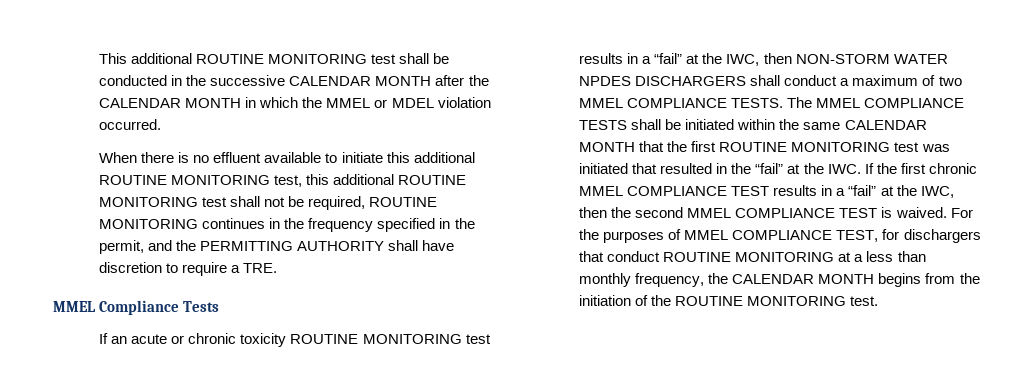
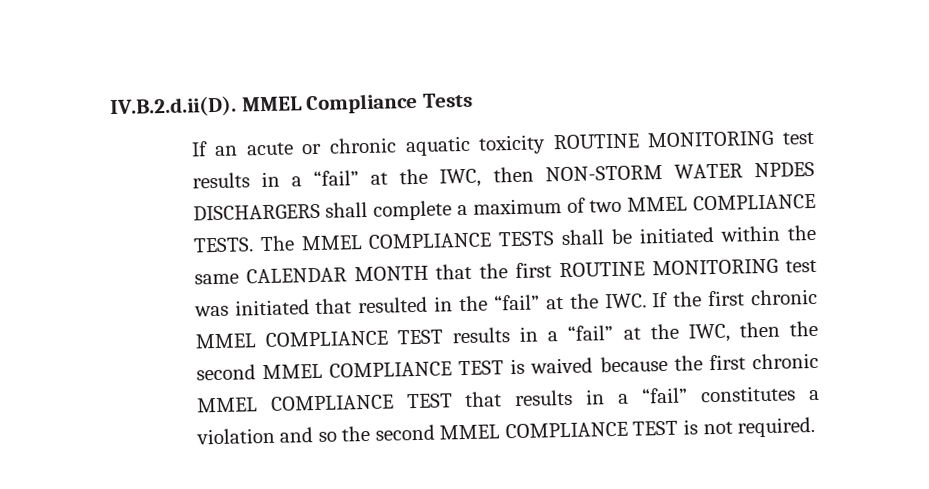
[99,53,450,64] [99,75,489,86] [99,97,491,108] [99,119,162,130] [99,152,475,163] [99,174,467,187] [99,196,438,210] [99,218,475,232] [99,240,455,254] [99,262,278,276] This additional ROUTINE MONITORING test shall be conducted in the successive CALENDAR MONTH after the CALENDAR MONTH in which the MMEL or MDEL violation occurred. // When there is no effluent available to initiate this additional ROUTINE MONITORING test, this additional ROUTINE MONITORING test shall not be required, ROUTINE MONITORING continues in the frequency specified in the permit, and the PERMITTING AUTHORITY shall have discretion to require a TRE. // -> [109,95,237,119] IV.B.2.d.ii(D).
(237, 338) none -> [404,135,471,157] aquatic
[784,75,838,86] conduct -> [373,200,453,221] complete
[895,207,973,218] [579,229,981,243] [579,251,926,262] [579,273,980,287] [579,295,879,306] waived. For the purposes of MMEL COMPLIANCE TEST, for dischargers that conduct ROUTINE MONITORING at a less than monthly frequency, the CALENDAR MONTH begins from the initiation of the ROUTINE MONITORING test. -> [530,352,820,374] [196,385,821,413] [195,416,816,445] waived because the first chronic MMEL COMPLIANCE TEST that results in a “fail” constitutes a violation and so the second MMEL COMPLIANCE TEST is not required.

